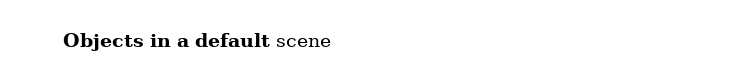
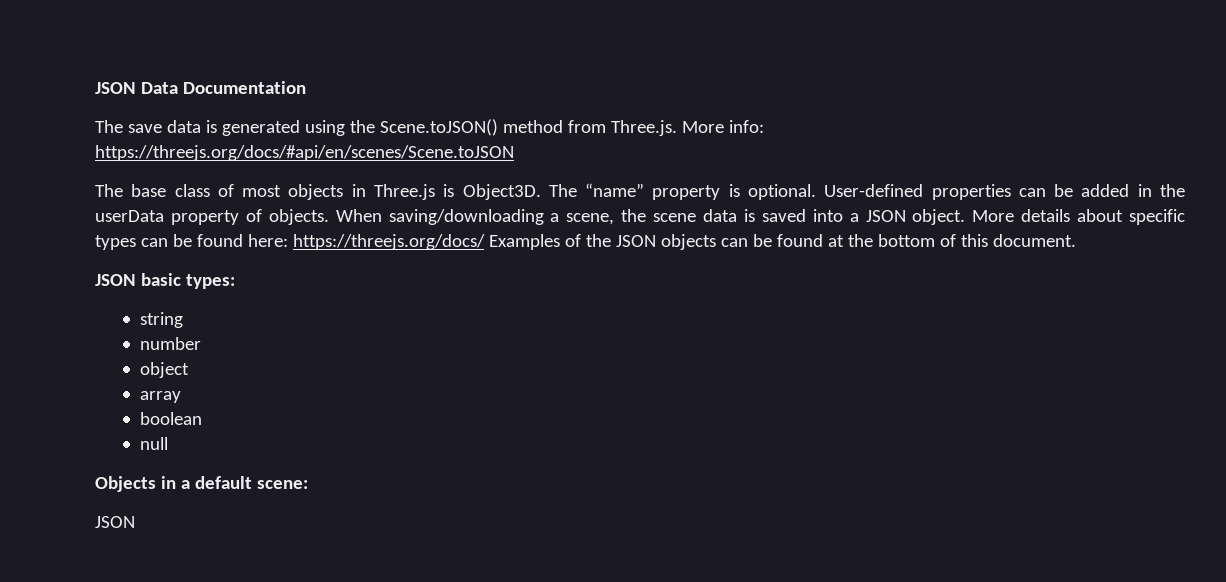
(63, 42) none -> [95,81,306,94] [95,119,764,136] [95,145,514,161] [95,183,1186,200] [95,209,1185,225] [95,234,1076,250] [95,273,235,289] [139,312,183,328] [139,337,201,350] [139,362,189,378] [139,391,181,403] [139,412,202,425] [139,437,168,450] JSON Data Documentation // The save data is generated using the Scene.toJSON() method from Three.js. More info: https://threejs.org/docs/#api/en/scenes/Scene.toJSON // The base class of most objects in Three.js is Object3D. The “name” property is optional. User-defined properties can be added in the userData property of objects. When saving/downloading a scene, the scene data is saved into a JSON object. More details about specific types can be found here: https://threejs.org/docs/ Examples of the JSON objects can be found at the bottom of this document. // JSON basic types: // string // number // object // array // boolean // null //
[276,38,331,47] scene -> [256,480,308,489] [95,516,135,528] scene: // JSON

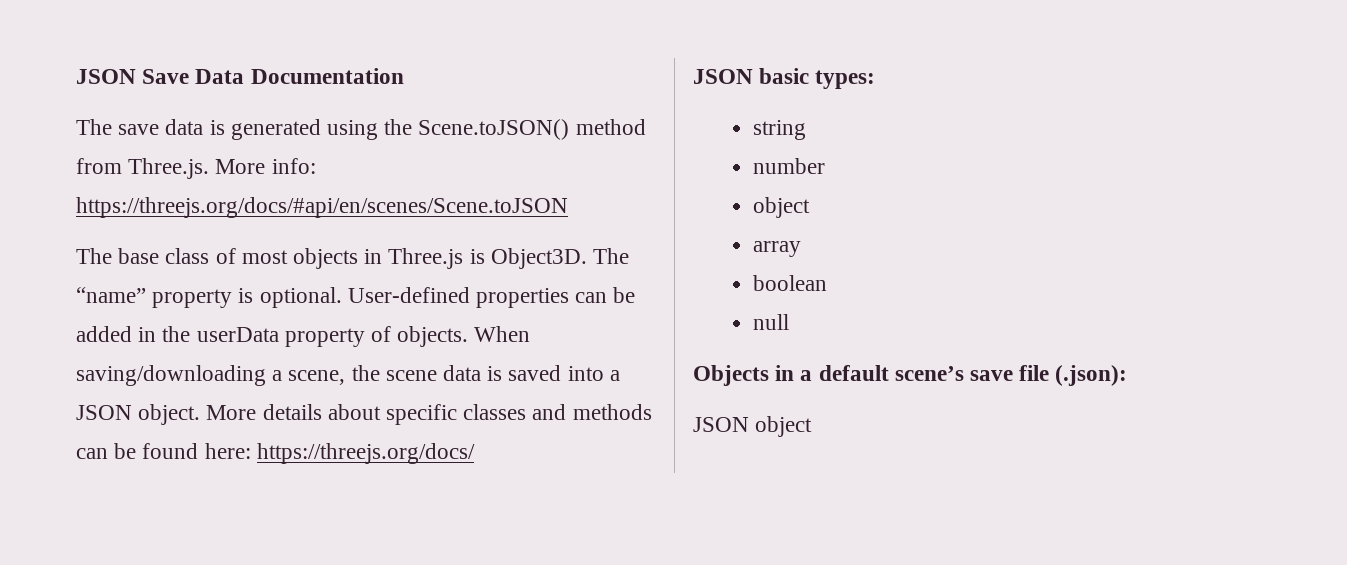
[95,82,136,94] JSON -> [76,69,190,84] JSON Save
[95,235,136,250] types -> [463,404,652,420] classes and methods
[488,234,1076,250] Examples of the JSON objects can be found at the bottom of this document. -> (475, 453) none
[256,480,308,489] [95,516,135,528] scene: // JSON -> [894,365,1128,386] [693,416,813,437] scene’s save file (.json): // JSON object

